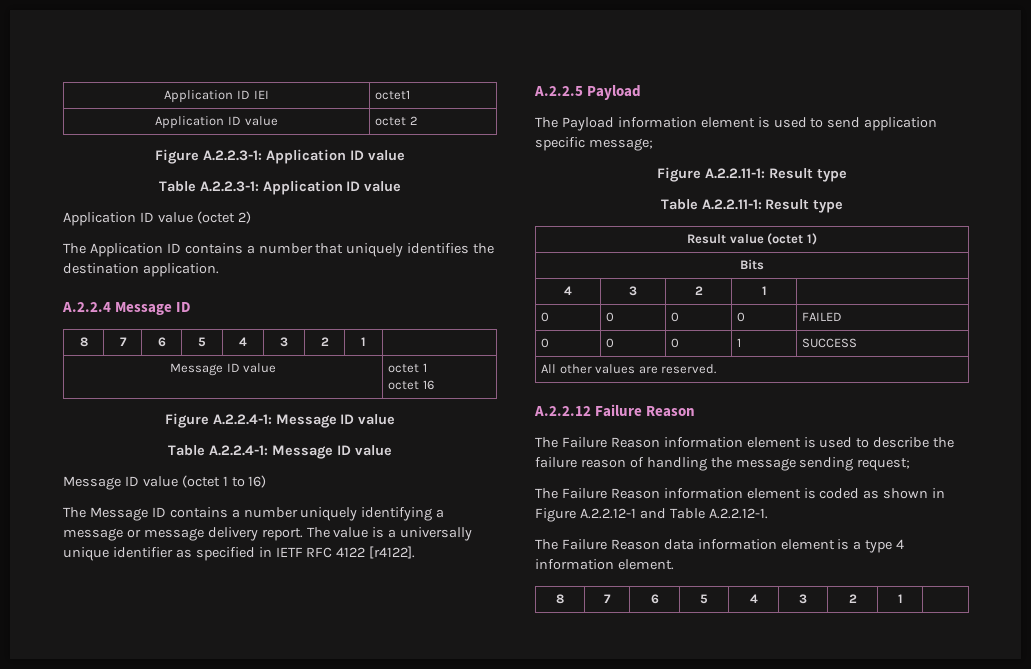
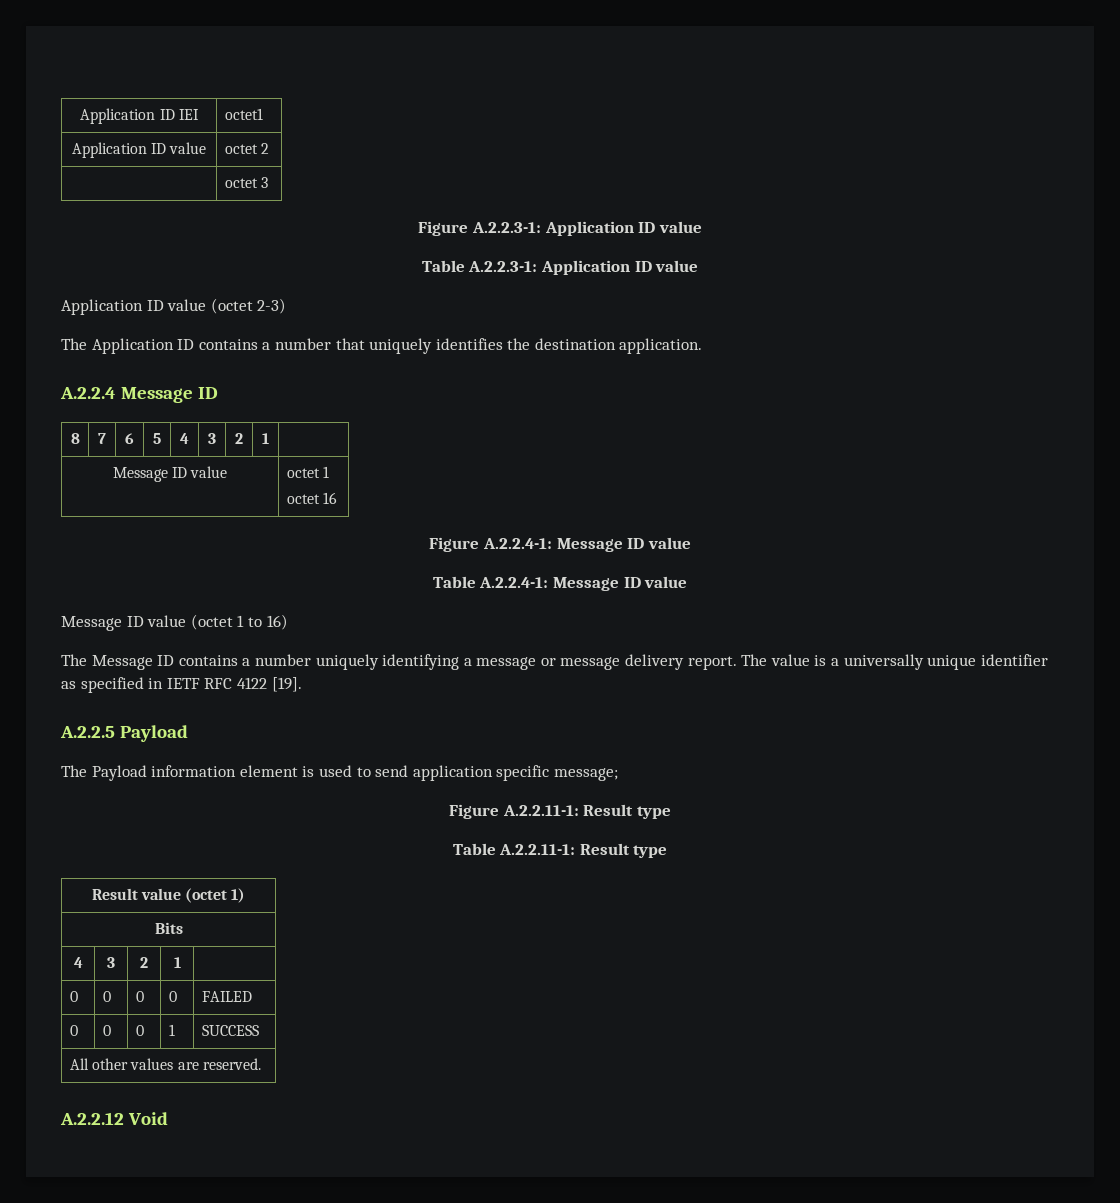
(418, 120) none -> [224,177,269,188] // | octet 3
[237,211,251,224] 2) -> [257,298,287,314] 2-3)
[369,546,416,559] [r4122]. -> [271,677,302,692] [19].
[595,404,696,417] [535,437,955,448] [535,457,911,471] [535,488,946,499] [535,508,768,522] [535,539,905,553] [535,559,674,570] [556,594,564,604] [604,594,611,603] [650,594,659,604] [700,594,708,604] [749,594,758,603] [799,594,807,604] [848,594,857,603] [897,594,903,603] Failure Reason // The Failure Reason information element is used to describe the failure reason of handling the message sending request; // The Failure Reason information element is coded as shown in Figure A.2.2.12-1 and Table A.2.2.12-1. // The Failure Reason data information element is a type 4 information element. // 8 | 7 | 6 | 5 | 4 | 3 | 2 | 1 | -> [128,1112,169,1125] Void

